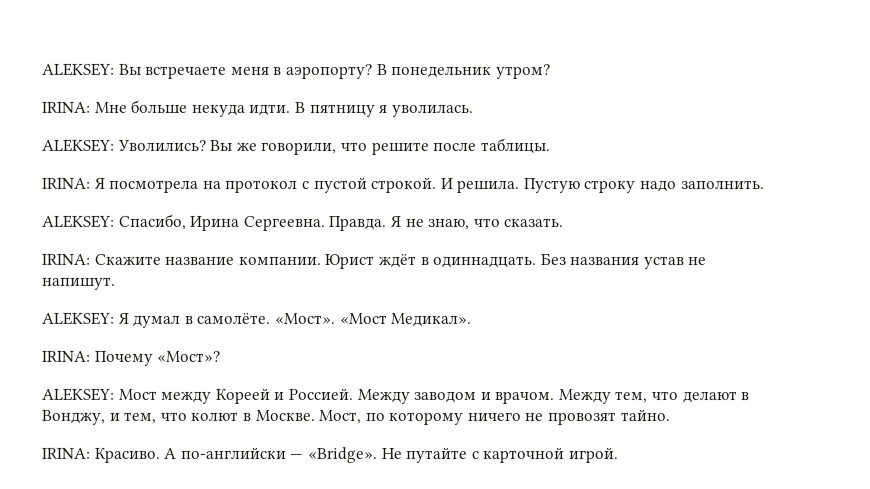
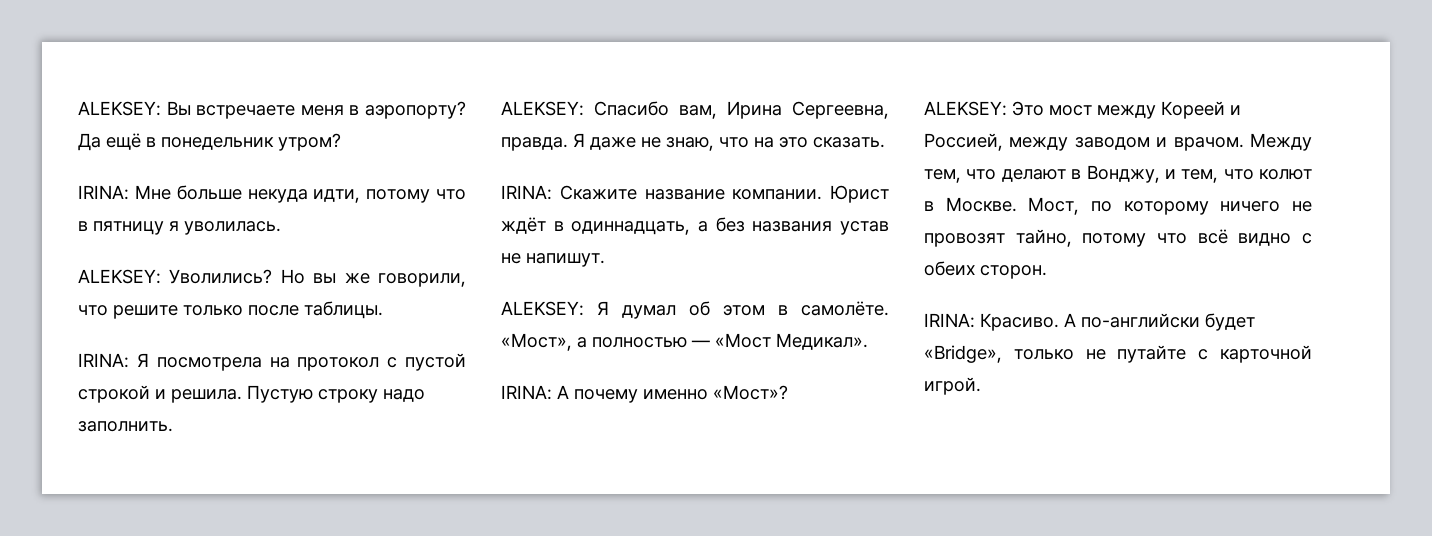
[376,63,388,75] В -> [78,133,156,151] Да ещё в
[249,101,306,116] идти. В -> [313,189,466,203] [78,221,88,231] идти, потому что в
[210,139,234,151] Вы -> [280,269,337,284] Но вы
(430, 148) none -> [183,305,243,316] только
[371,176,454,194] строкой. И -> [78,385,166,403] строкой и
[118,213,402,231] Спасибо, Ирина Сергеевна. Правда. Я -> [594,101,889,119] [501,133,636,151] Спасибо вам, Ирина Сергеевна, правда. Я даже
(501, 223) none -> [754,137,808,148] на это
[432,253,566,269] одиннадцать. Без -> [571,217,745,235] одиннадцать, а без
[183,312,335,324] в самолёте. «Мост». -> [689,301,889,316] [501,333,710,351] об этом в самолёте. «Мост», а полностью —
[93,350,153,366] Почему -> [557,385,708,403] А почему именно
[117,388,157,400] Мост -> [1012,101,1092,116] Это мост
[287,387,410,404] Россией. Между -> [924,133,1069,151] Россией, между
[619,409,670,422] тайно. -> [1015,229,1312,247] [924,261,1047,279] тайно, потому что всё видно с обеих сторон.
[289,446,402,463] — «Bridge». Не -> [1205,313,1255,331] [924,345,1106,363] будет «Bridge», только не

